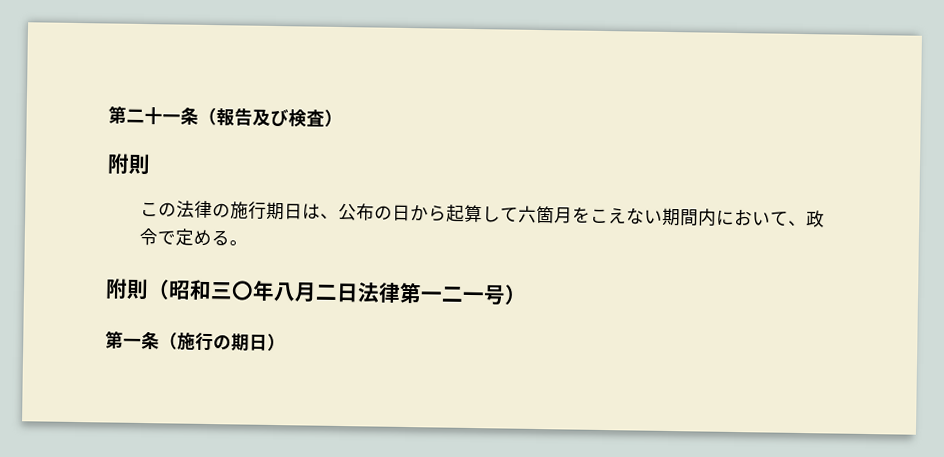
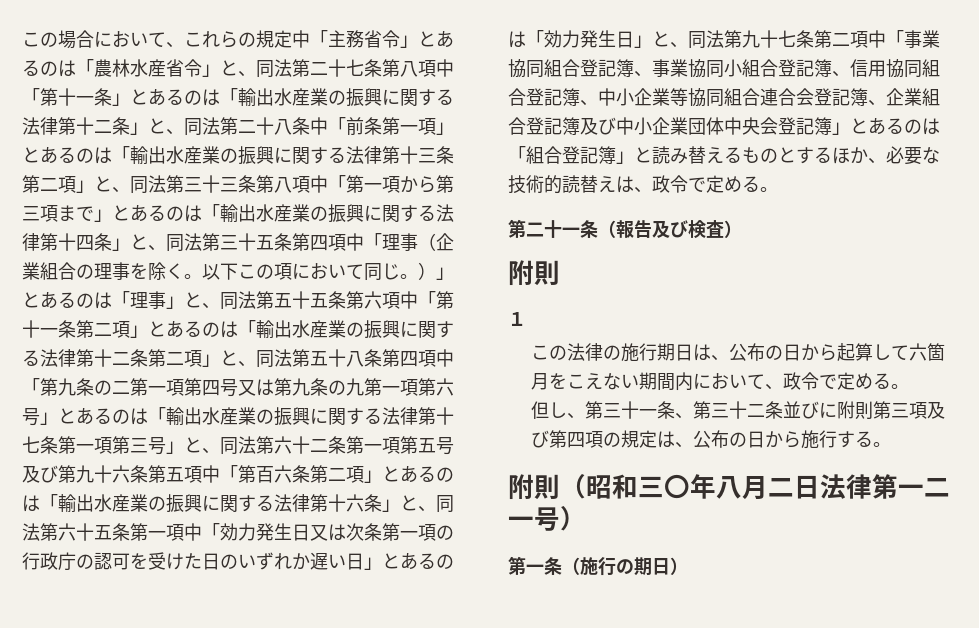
(108, 114) none -> [22,30,454,49] [22,59,454,78] [22,88,454,107] [22,117,454,136] [22,146,454,165] [22,175,454,194] [22,204,454,223] [22,233,454,252] [22,262,454,281] [22,291,454,310] [22,320,454,339] [22,349,454,368] [22,378,454,397] [22,407,454,426] [22,436,454,455] [22,465,454,483] [22,494,454,513] [22,523,454,541] [22,552,454,570] [508,30,940,49] [508,59,940,78] [508,88,940,107] [508,117,940,135] [508,146,940,165] [508,175,778,194] この場合において、これらの規定中「主務省令」とあるのは「農林水産省令」と、同法第二十七条第八項中「第十一条」とあるのは「輸出水産業の振興に関する法律第十二条」と、同法第二十八条中「前条第一項」とあるのは「輸出水産業の振興に関する法律第十三条第二項」と、同法第三十三条第八項中「第一項から第三項まで」とあるのは「輸出水産業の振興に関する法律第十四条」と、同法第三十五条第四項中「理事（企業組合の理事を除く。以下この項において同じ。）」とあるのは「理事」と、同法第五十五条第六項中「第十一条第二項」とあるのは「輸出水産業の振興に関する法律第十二条第二項」と、同法第五十八条第四項中「第九条の二第一項第四号又は第九条の九第一項第六号」とあるのは「輸出水産業の振興に関する法律第十七条第一項第三号」と、同法第六十二条第一項第五号及び第九十六条第五項中「第百六条第二項」とあるのは「輸出水産業の振興に関する法律第十六条」と、同法第六十五条第一項中「効力発生日又は次条第一項の行政庁の認可を受けた日のいずれか遅い日」とあるのは「効力発生日」と、同法第九十七条第二項中「事業協同組合登記簿、事業協同小組合登記簿、信用協同組合登記簿、中小企業等協同組合連合会登記簿、企業組合登記簿及び中小企業団体中央会登記簿」とあるのは「組合登記簿」と読み替えるものとするほか、必要な技術的読替えは、政令で定める。 //
(151, 164) none -> [508,312,526,326] // １
(248, 243) none -> [531,401,946,420] [531,430,892,449] // 但し、第三十一条、第三十二条並びに附則第三項及び第四項の規定は、公布の日から施行する。

